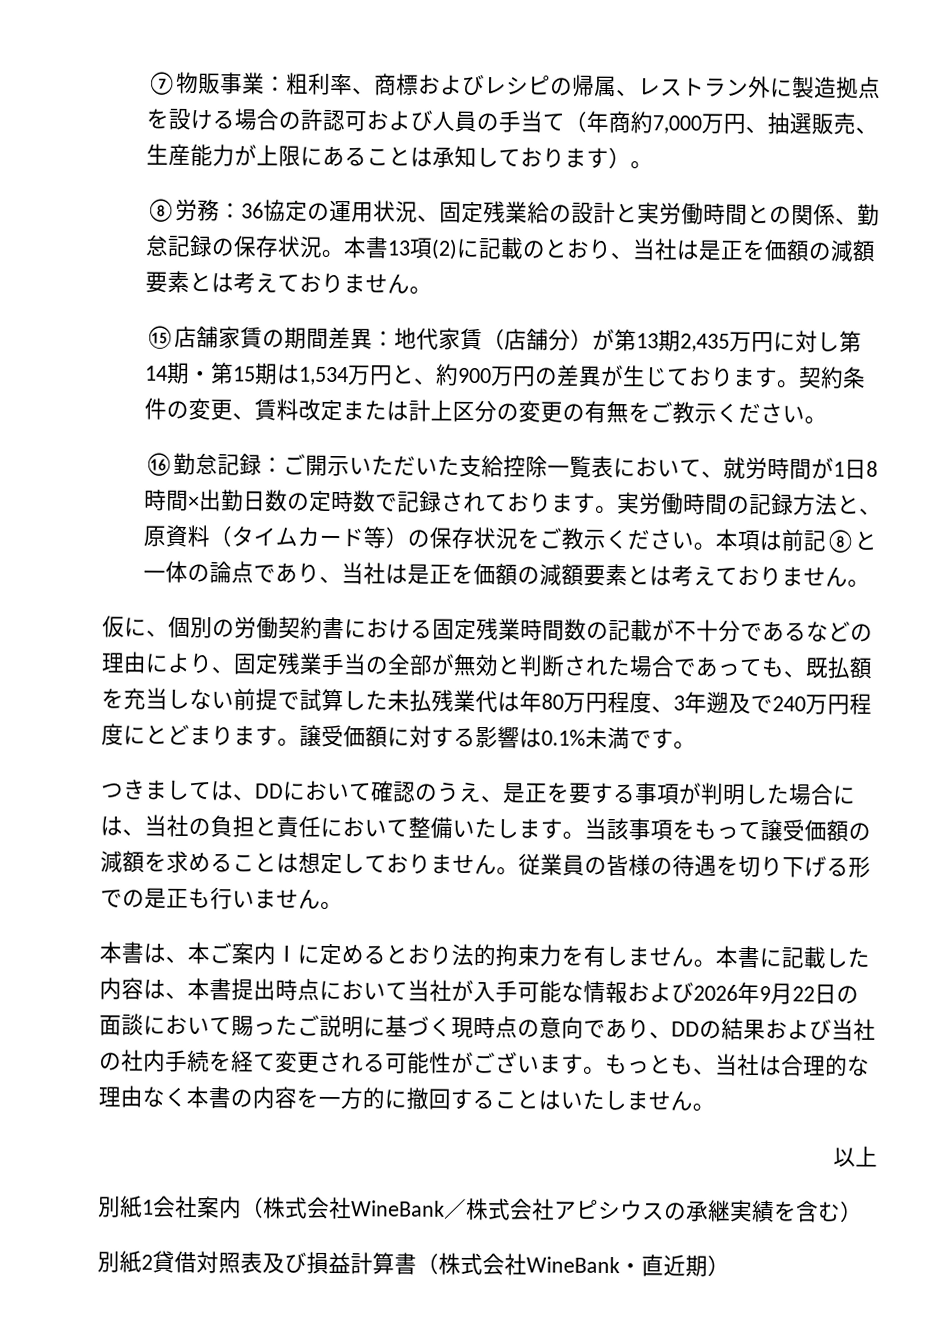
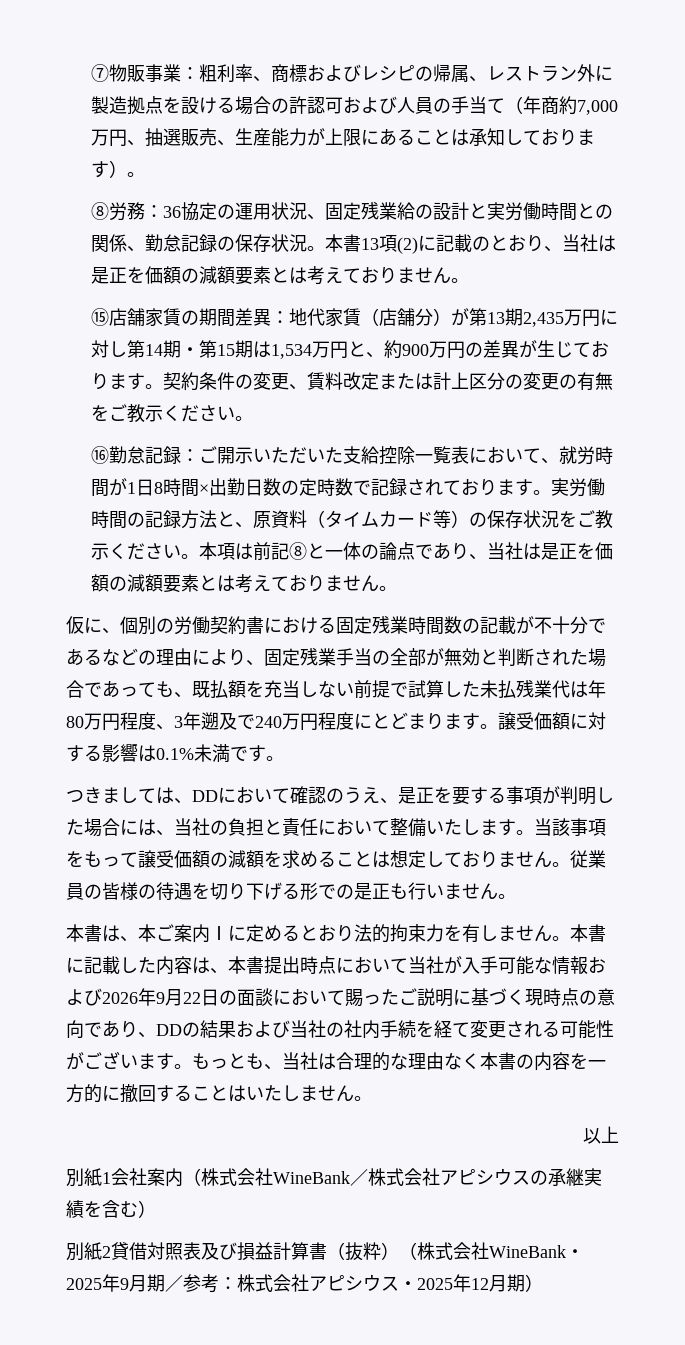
(439, 1264) none -> [345,1242,417,1261] 抜粋）（
[641,1254,686,1277] 直近 -> [66,1274,507,1293] 2025年9月期／参考：株式会社アピシウス・2025年12月

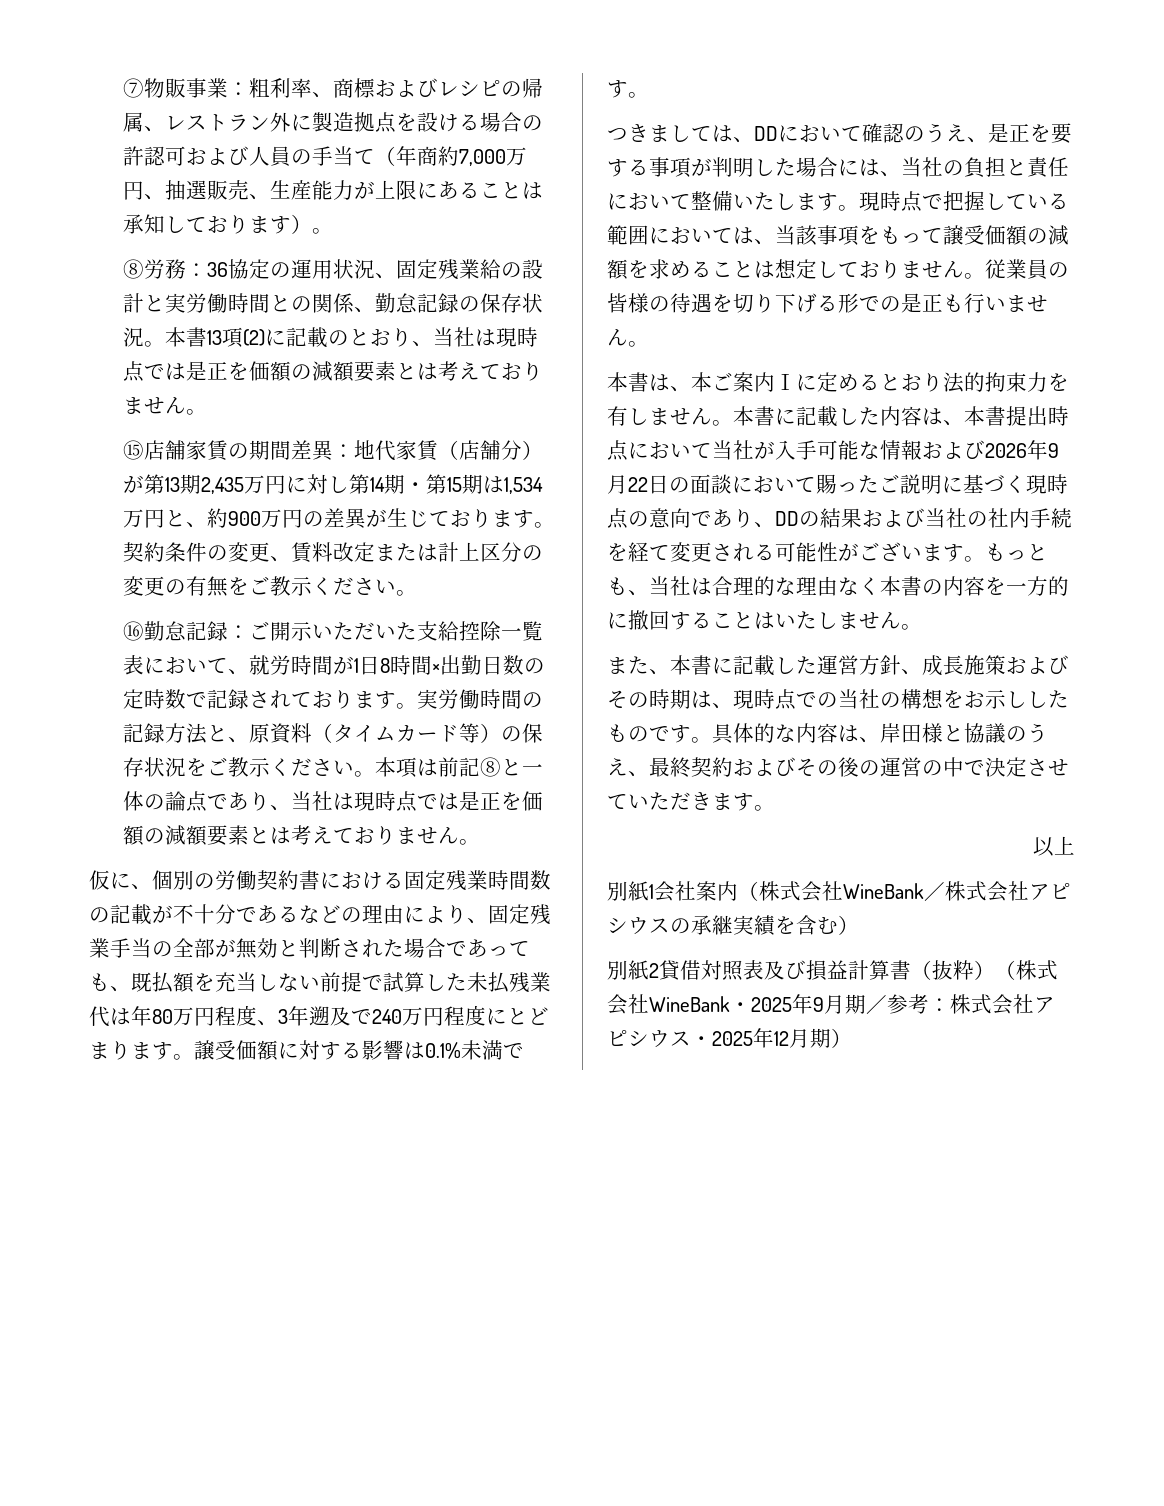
(616, 243) none -> [496,327,539,347] [123,361,187,382] 現時点では
(541, 551) none -> [354,791,460,812] 現時点では
(534, 832) none -> [859,191,1069,212] [607,225,775,245] 現時点で把握している範囲においては、
(372, 1098) none -> [607,655,1069,676] [607,689,1069,710] [607,723,1048,744] [607,757,1069,778] [607,792,775,811] // また、本書に記載した運営方針、成長施策およびその時期は、現時点での当社の構想をお示ししたものです。具体的な内容は、岸田様と協議のうえ、最終契約およびその後の運営の中で決定させていただきます。

